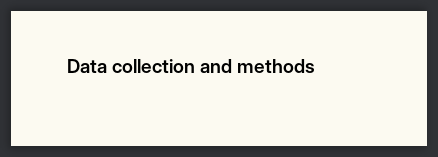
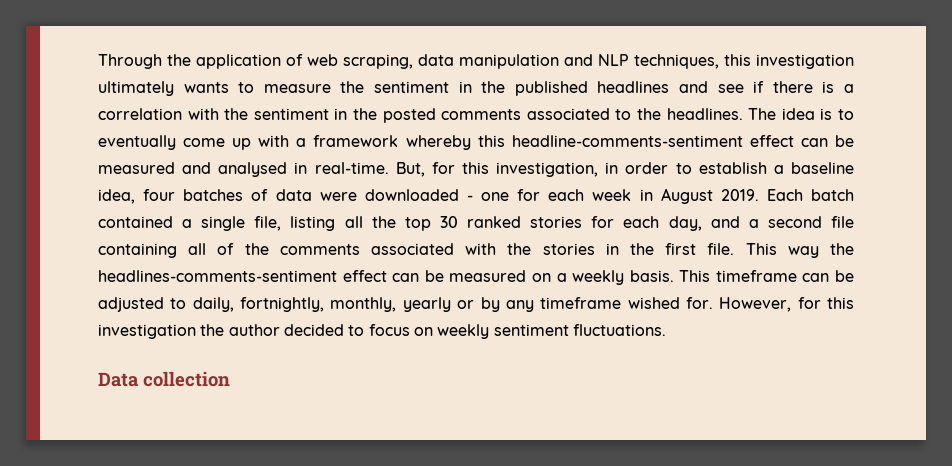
[67,59,316,73] Data collection and methods -> [98,54,854,69] [98,81,855,96] [98,108,855,123] [98,135,855,150] [98,162,854,177] [98,188,854,204] [98,216,855,231] [98,243,855,258] [98,270,855,285] [98,297,854,312] [98,324,666,339] [98,371,230,387] Through the application of web scraping, data manipulation and NLP techniques, this investigation ultimately wants to measure the sentiment in the published headlines and see if there is a correlation with the sentiment in the posted comments associated to the headlines. The idea is to eventually come up with a framework whereby this headline-comments-sentiment effect can be measured and analysed in real-time. But, for this investigation, in order to establish a baseline idea, four batches of data were downloaded - one for each week in August 2019. Each batch contained a single file, listing all the top 30 ranked stories for each day, and a second file containing all of the comments associated with the stories in the first file. This way the headlines-comments-sentiment effect can be measured on a weekly basis. This timeframe can be adjusted to daily, fortnightly, monthly, yearly or by any timeframe wished for. However, for this investigation the author decided to focus on weekly sentiment fluctuations. // Data collection

